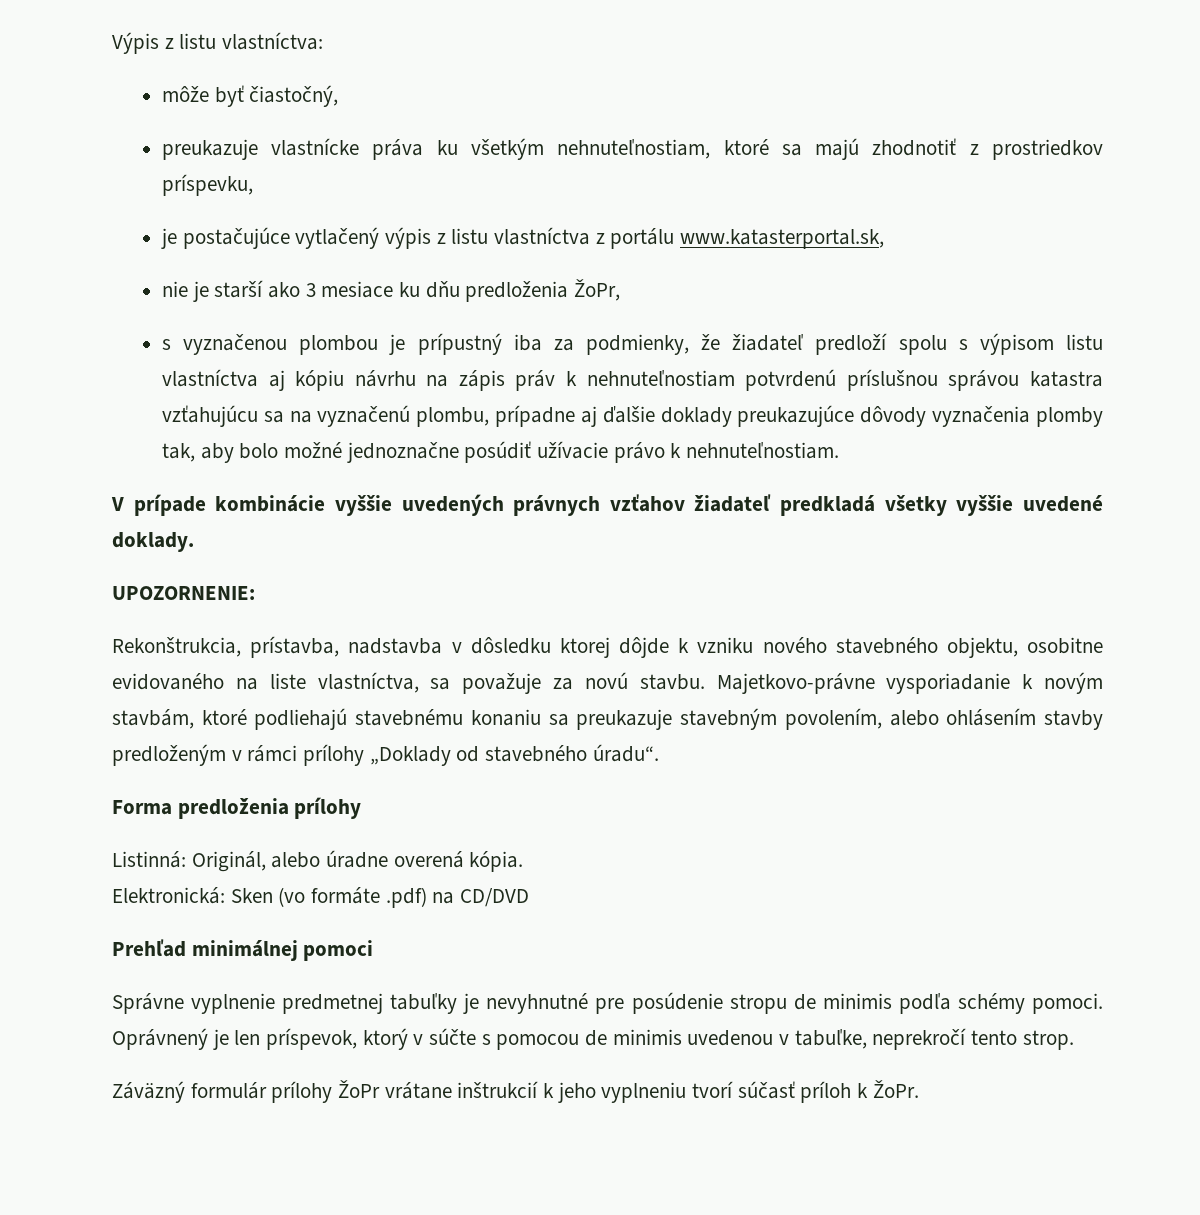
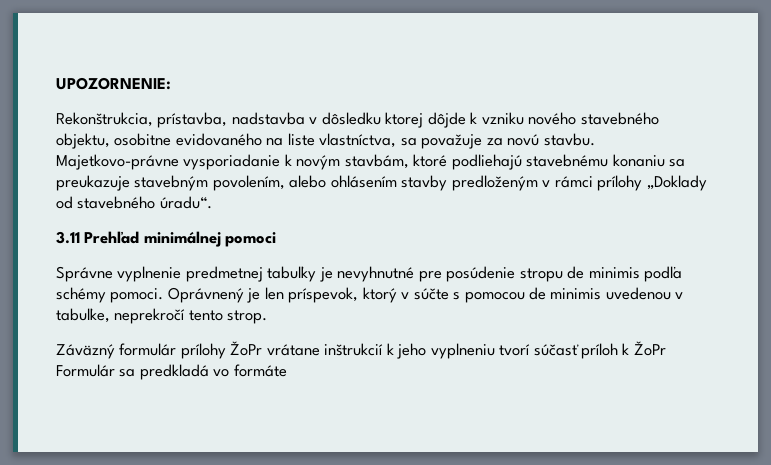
[112,32,324,54] [161,85,339,107] [161,138,1103,160] [161,174,253,196] [160,227,884,249] [161,279,620,302] [161,333,1104,355] [161,369,1103,391] [161,405,1103,427] [161,441,839,463] [111,494,1103,516] [112,532,194,552] Výpis z listu vlastníctva: // môže byť čiastočný, // preukazuje vlastnícke práva ku všetkým nehnuteľnostiam, ktoré sa majú zhodnotiť z prostriedkov príspevku, // je postačujúce vytlačený výpis z listu vlastníctva z portálu www.katasterportal.sk, // nie je starší ako 3 mesiace ku dňu predloženia ŽoPr, // s vyznačenou plombou je prípustný iba za podmienky, že žiadateľ predloží spolu s výpisom listu vlastníctva aj kópiu návrhu na zápis práv k nehnuteľnostiam potvrdenú príslušnou správou katastra vzťahujúcu sa na vyznačenú plombu, prípadne aj ďalšie doklady preukazujúce dôvody vyznačenia plomby tak, aby bolo možné jednoznačne posúdiť užívacie právo k nehnuteľnostiam. // V prípade kombinácie vyššie uvedených právnych vzťahov žiadateľ predkladá všetky vyššie uvedené doklady. // -> (56, 83) none
[112,797,362,819] [112,850,524,872] [112,887,530,908] Forma predloženia prílohy // Listinná: Originál, alebo úradne overená kópia. // Elektronická: Sken (vo formáte .pdf) na CD/DVD // -> [56,231,80,244] 3.11
[872,1080,919,1098] ŽoPr. -> [633,341,666,356] [56,364,287,380] ŽoPr Formulár sa predkladá vo formáte

